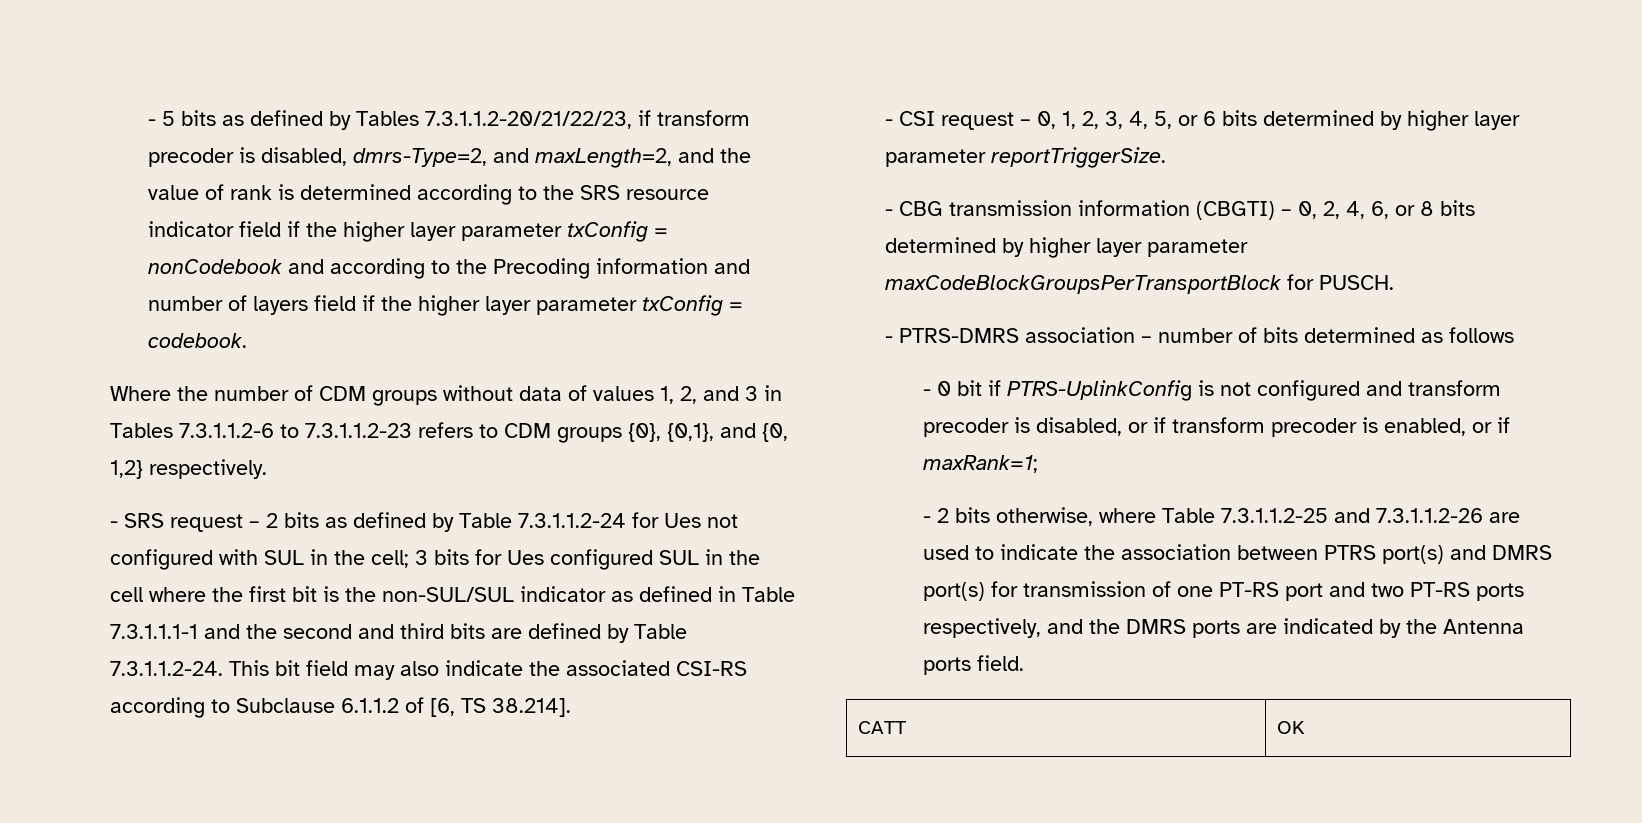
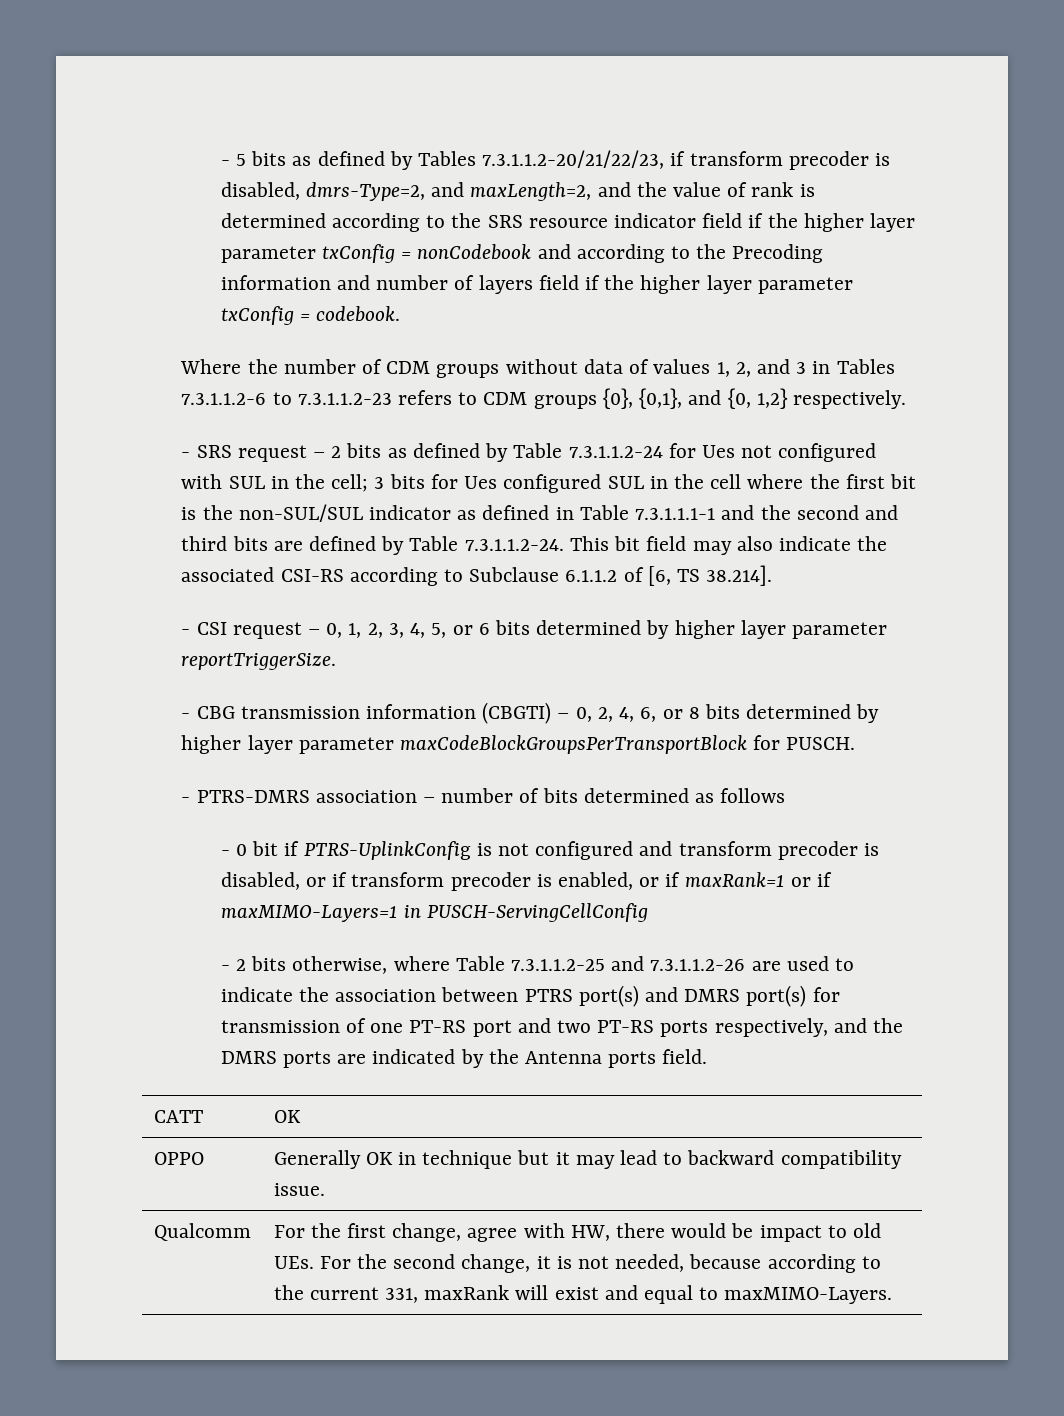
[923,455,1039,473] maxRank=1; -> [684,872,833,887] [220,903,649,922] maxRank=1 or if maxMIMO-Layers=1 in PUSCH-ServingCellConfig
(1305, 727) none -> [153,1152,204,1165] [273,1150,902,1169] [273,1183,325,1196] [153,1223,251,1241] [273,1223,882,1242] [273,1254,881,1273] [273,1285,893,1304] // OPPO | Generally OK in technique but it may lead to backward compatibility issue. // Qualcomm | For the first change, agree with HW, there would be impact to old UEs. For the second change, it is not needed, because according to the current 331, maxRank will exist and equal to maxMIMO-Layers.

